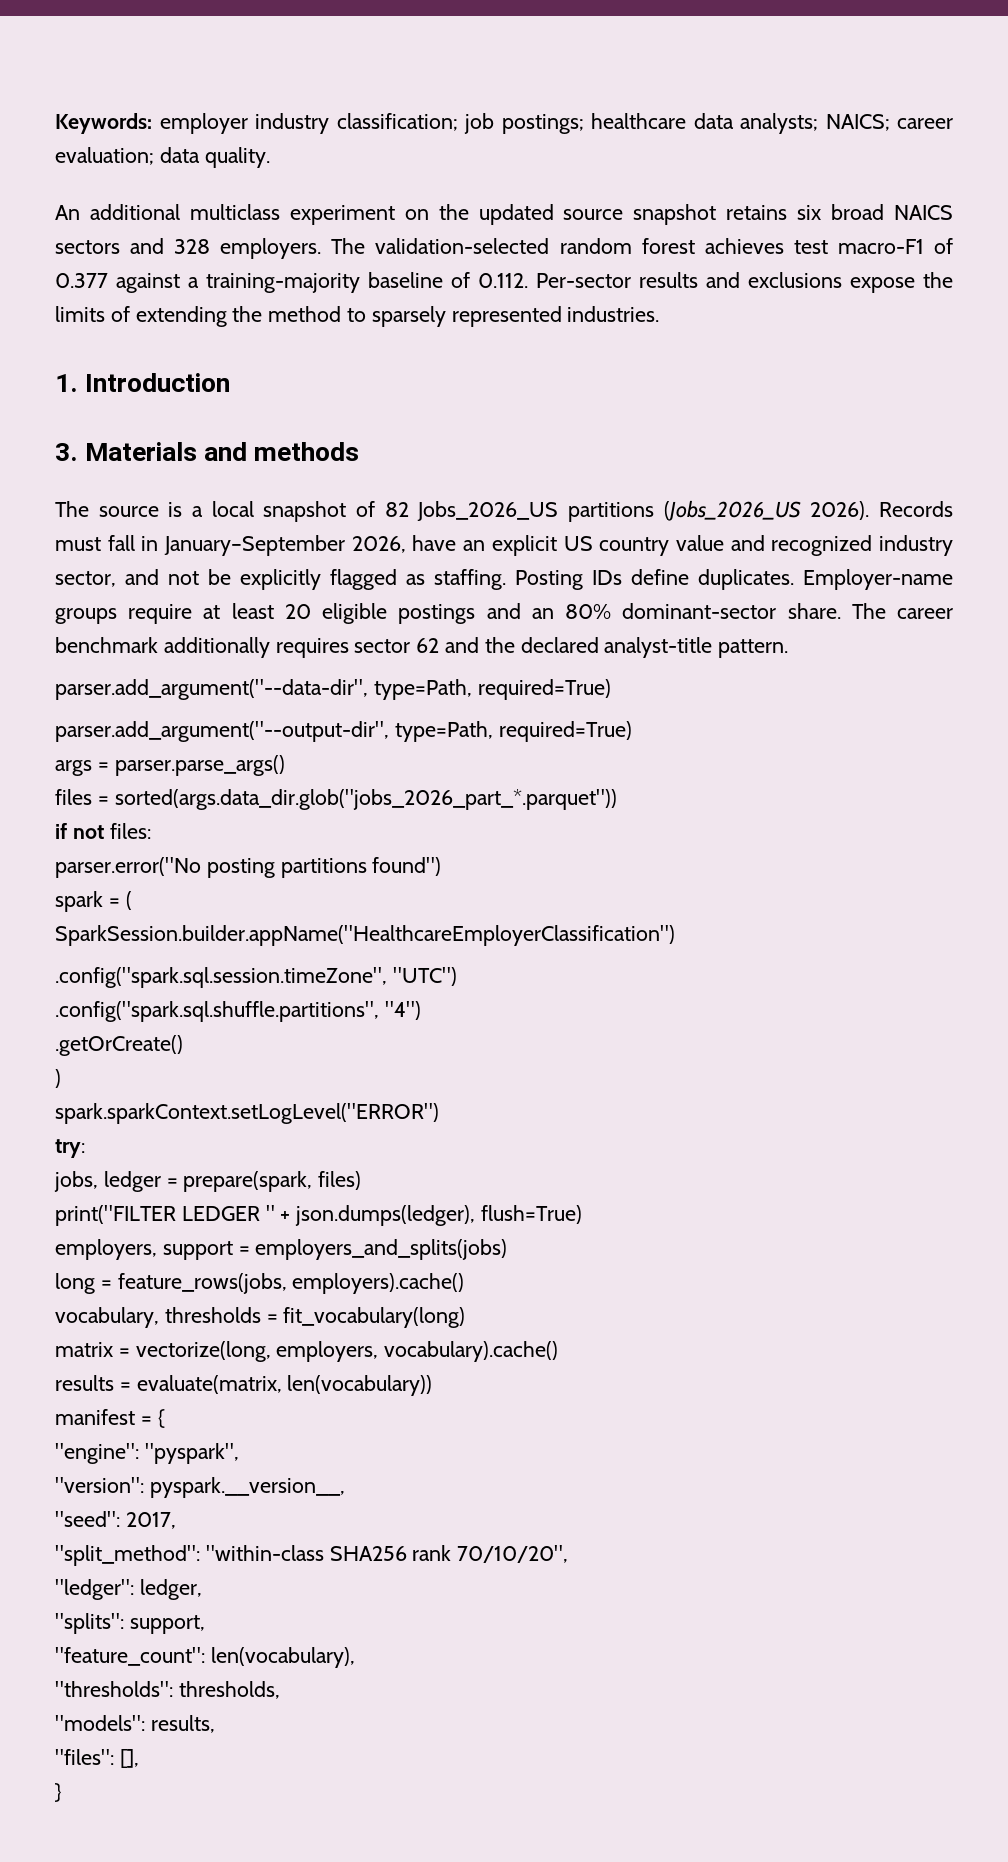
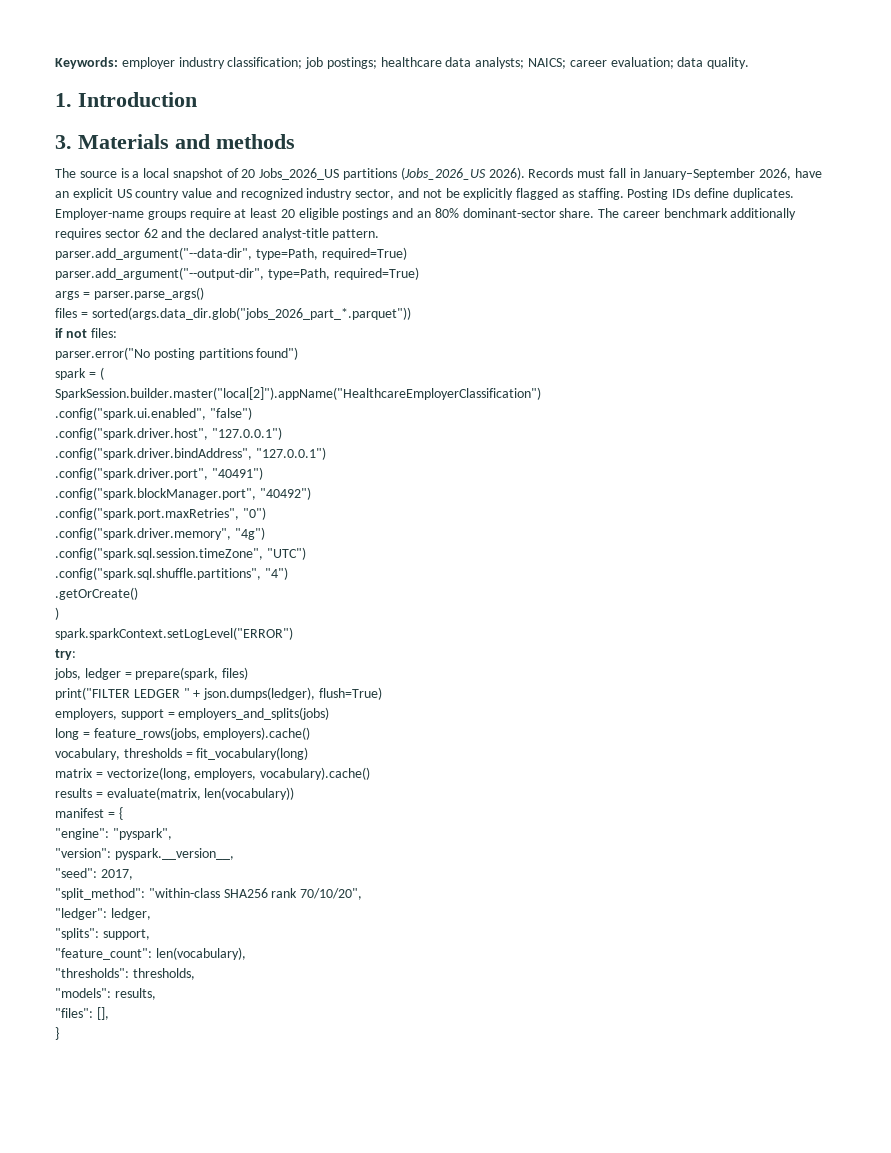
[55,204,953,225] [55,238,954,259] [55,272,953,293] [55,306,660,327] // An additional multiclass experiment on the updated source snapshot retains six broad NAICS sectors and 328 employers. The validation-selected random forest achieves test macro-F1 of 0.377 against a training-majority baseline of 0.112. Per-sector results and exclusions expose the limits of extending the method to sparsely represented industries. -> (750, 63) none
[384,502,409,517] 82 -> [241,169,256,178] 20
[55,925,675,946] SparkSession.builder.appName("HealthcareEmployerClassification") -> [55,387,541,400] [55,407,252,420] [55,427,282,440] [55,447,326,460] [55,467,263,480] [55,487,311,500] [55,507,266,520] [55,527,265,540] SparkSession.builder.master("local[2]").appName("HealthcareEmployerClassification") // .config("spark.ui.enabled", "false") // .config("spark.driver.host", "127.0.0.1") // .config("spark.driver.bindAddress", "127.0.0.1") // .config("spark.driver.port", "40491") // .config("spark.blockManager.port", "40492") // .config("spark.port.maxRetries", "0") // .config("spark.driver.memory", "4g")

